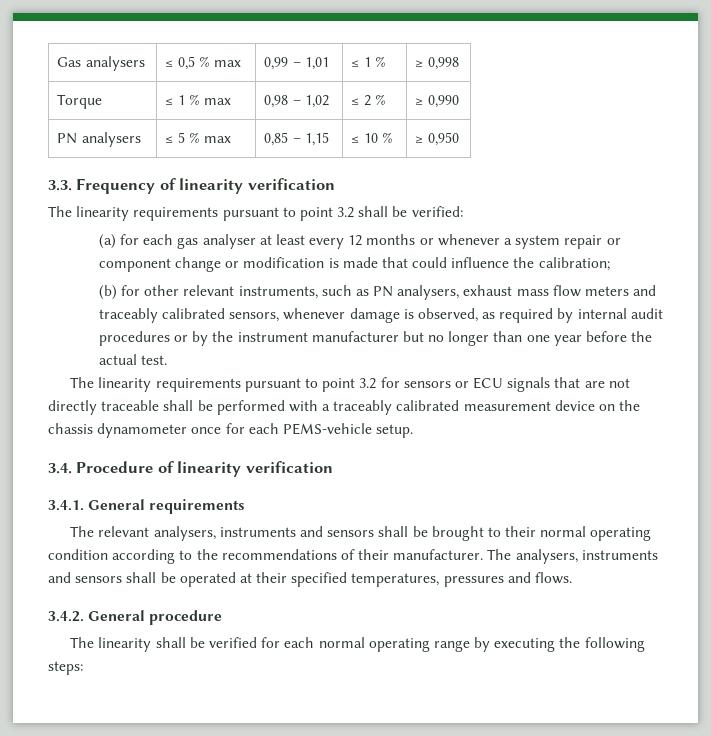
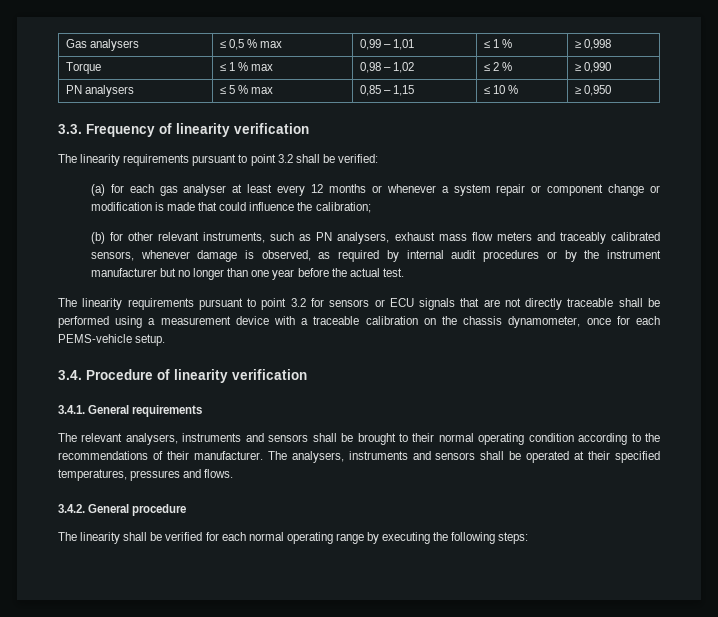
[288,400,595,415] with a traceably calibrated measurement device -> [115,316,418,328] using a measurement device with a traceable calibration
[97,423,188,438] dynamometer -> [508,316,581,328] dynamometer,

